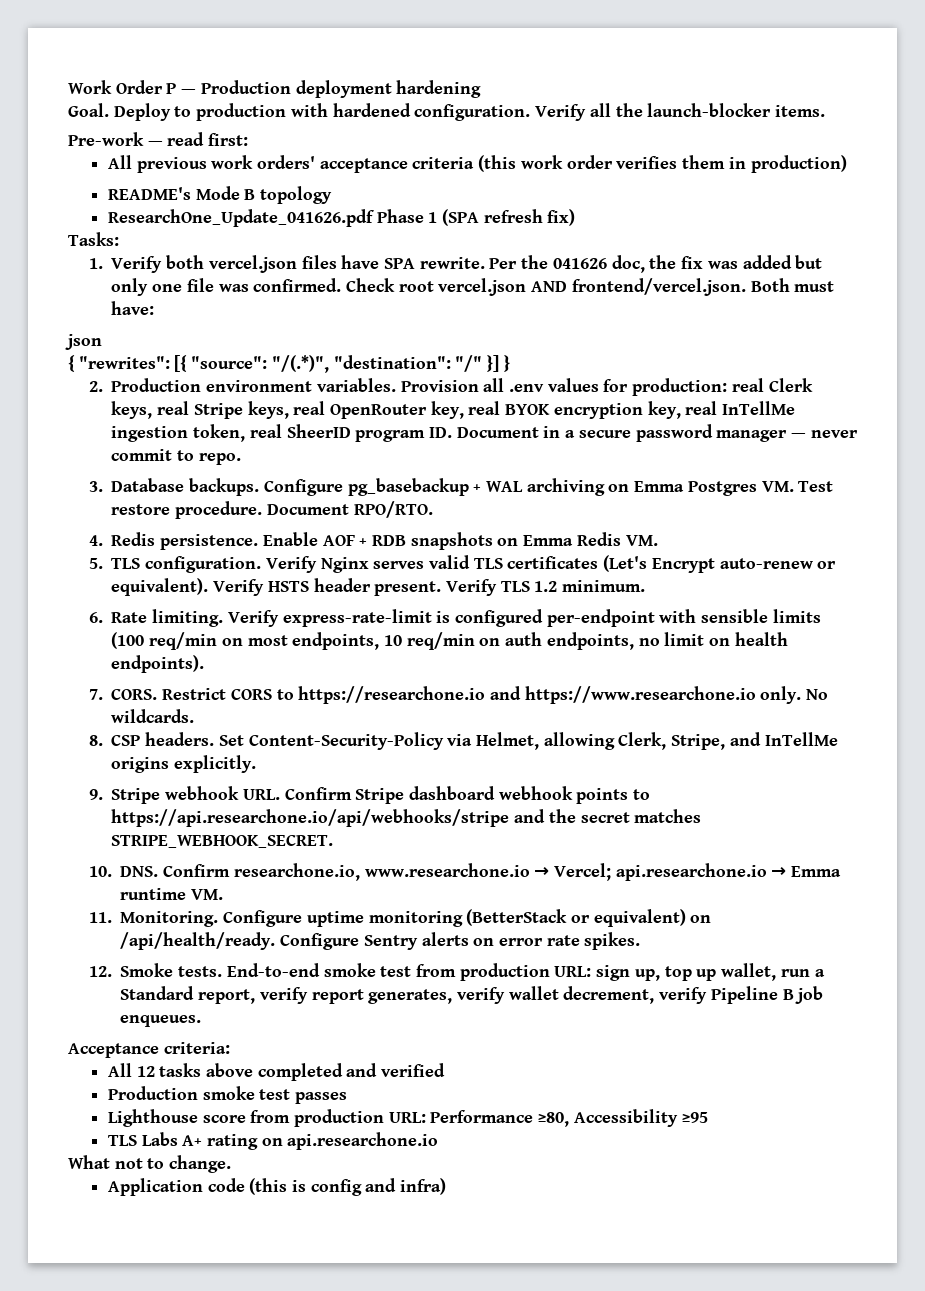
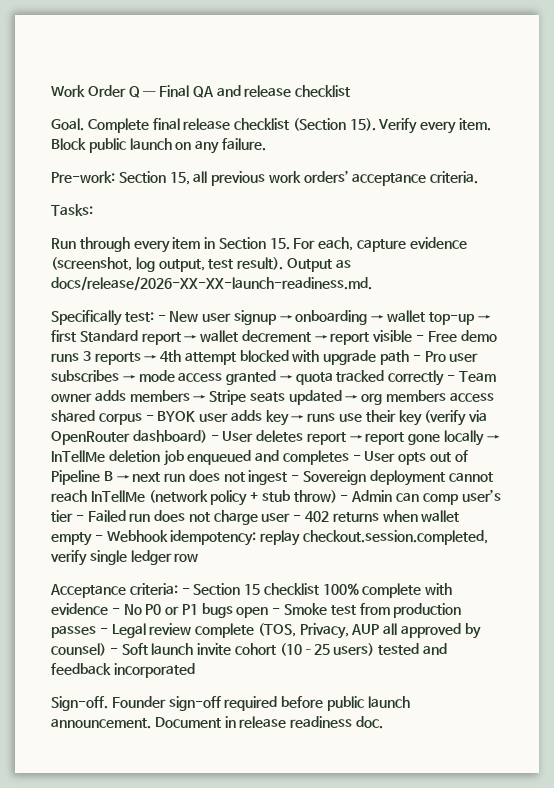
[166,80,482,98] [68,103,825,121] [68,132,249,146] [107,155,847,173] [107,186,333,204] [107,209,576,227] [68,232,119,246] [88,255,823,273] [111,278,835,296] [111,301,155,315] [65,334,102,350] [68,355,510,373] [88,378,813,396] [111,401,796,419] [111,424,858,442] [111,449,241,465] [88,478,834,496] [111,501,433,519] [88,532,658,550] [88,555,837,573] [111,578,646,596] [88,609,821,627] [111,632,788,650] [111,655,205,673] [88,686,829,704] [111,709,195,723] [88,732,838,750] [111,755,257,773] [88,786,651,804] [111,809,702,827] [111,835,334,848] [88,863,842,881] [120,888,224,900] [88,909,712,927] [120,932,641,950] [88,963,825,981] [120,986,824,1004] [120,1015,202,1027] [68,1042,230,1058] [107,1063,446,1081] [107,1086,348,1104] [107,1109,708,1127] [107,1132,439,1150] [68,1155,232,1173] [107,1178,447,1196] P — Production deployment hardening // Goal. Deploy to production with hardened configuration. Verify all the launch-blocker items. // Pre-work — read first: // All previous work orders' acceptance criteria (this work order verifies them in production) // README's Mode B topology // ResearchOne_Update_041626.pdf Phase 1 (SPA refresh fix) // Tasks: // 1. Verify both vercel.json files have SPA rewrite. Per the 041626 doc, the fix was added but only one file was confirmed. Check root vercel.json AND frontend/vercel.json. Both must have: // json // { "rewrites": [{ "source": "/(.*)", "destination": "/" }] } // 2. Production environment variables. Provision all .env values for production: real Clerk keys, real Stripe keys, real OpenRouter key, real BYOK encryption key, real InTellMe ingestion token, real SheerID program ID. Document in a secure password manager — never commit to repo. // 3. Database backups. Configure pg_basebackup + WAL archiving on Emma Postgres VM. Test restore procedure. Document RPO/RTO. // 4. Redis persistence. Enable AOF + RDB snapshots on Emma Redis VM. // 5. TLS configuration. Verify Nginx serves valid TLS certificates (Let's Encrypt auto-renew or equivalent). Verify HSTS header present. Verify TLS 1.2 minimum. // 6. Rate limiting. Verify express-rate-limit is configured per-endpoint with sensible limits (100 req/min on most endpoints, 10 req/min on auth endpoints, no limit on health endpoints). // 7. CORS. Restrict CORS to https://researchone.io and https://www.researchone.io only. No wildcards. // 8. CSP headers. Set Content-Security-Policy via Helmet, allowing Clerk, Stripe, and InTellMe origins explicitly. // 9. Stripe webhook URL. Confirm Stripe dashboard webhook points to https://api.researchone.io/api/webhooks/stripe and the secret matches STRIPE_WEBHOOK_SECRET. // 10. DNS. Confirm researchone.io, www.researchone.io → Vercel; api.researchone.io → Emma runtime VM. // 11. Monitoring. Configure uptime monitoring (BetterStack or equivalent) on /api/health/ready. Configure Sentry alerts on error rate spikes. // 12. Smoke tests. End-to-end smoke test from production URL: sign up, top up wallet, run a Standard report, verify report generates, verify wallet decrement, verify Pipeline B job enqueues. // Acceptance criteria: // All 12 tasks above completed and verified // Production smoke test passes // Lighthouse score from production URL: Performance ≥80, Accessibility ≥95 // TLS Labs A+ rating on api.researchone.io // What not to change. // Application code (this is config and infra) -> [128,85,351,98] [51,118,492,134] [51,138,266,154] [51,170,479,186] [51,204,93,216] [51,237,467,253] [51,257,351,272] [51,276,372,291] [51,310,491,326] [51,330,497,345] [51,350,479,365] [51,370,496,386] [51,390,494,405] [51,410,488,426] [51,430,500,446] [51,450,469,466] [51,470,493,486] [51,489,501,506] [51,510,460,525] [51,530,488,546] [50,550,199,566] [50,583,453,598] [51,603,462,618] [51,623,481,639] [51,643,448,656] [51,663,195,678] [51,696,410,711] [51,716,383,729] Q — Final QA and release checklist // Goal. Complete final release checklist (Section 15). Verify every item. Block public launch on any failure. // Pre-work: Section 15, all previous work orders’ acceptance criteria. // Tasks: // Run through every item in Section 15. For each, capture evidence (screenshot, log output, test result). Output as docs/release/2026-XX-XX-launch-readiness.md. // Specifically test: - New user signup → onboarding → wallet top-up → first Standard report → wallet decrement → report visible - Free demo runs 3 reports → 4th attempt blocked with upgrade path - Pro user subscribes → mode access granted → quota tracked correctly - Team owner adds members → Stripe seats updated → org members access shared corpus - BYOK user adds key → runs use their key (verify via OpenRouter dashboard) - User deletes report → report gone locally → InTellMe deletion job enqueued and completes - User opts out of Pipeline B → next run does not ingest - Sovereign deployment cannot reach InTellMe (network policy + stub throw) - Admin can comp user’s tier - Failed run does not charge user - 402 returns when wallet empty - Webhook idempotency: replay checkout.session.completed, verify single ledger row // Acceptance criteria: - Section 15 checklist 100% complete with evidence - No P0 or P1 bugs open - Smoke test from production passes - Legal review complete (TOS, Privacy, AUP all approved by counsel) - Soft launch invite cohort (10–25 users) tested and feedback incorporated // Sign-off. Founder sign-off required before public launch announcement. Document in release readiness doc.

